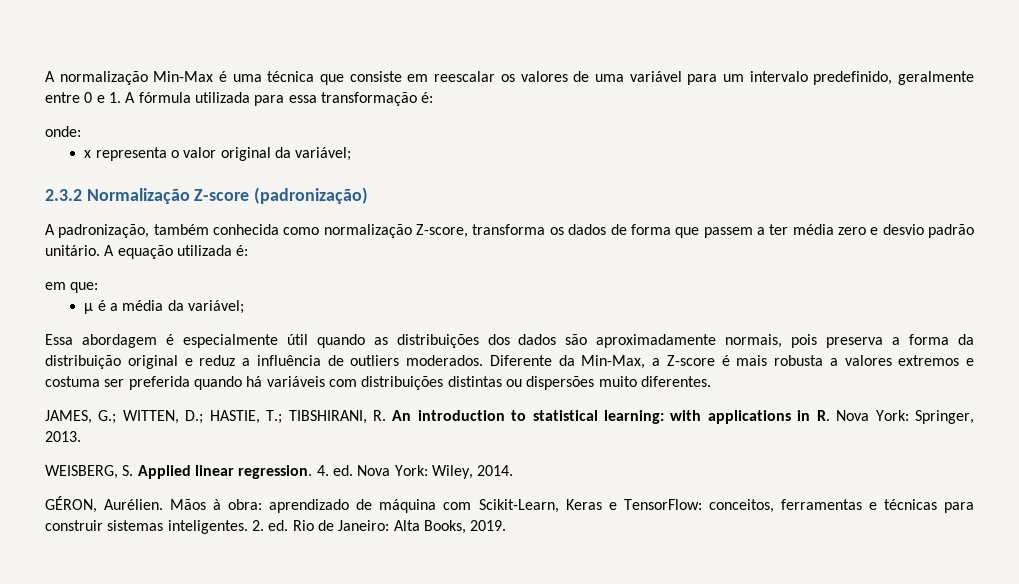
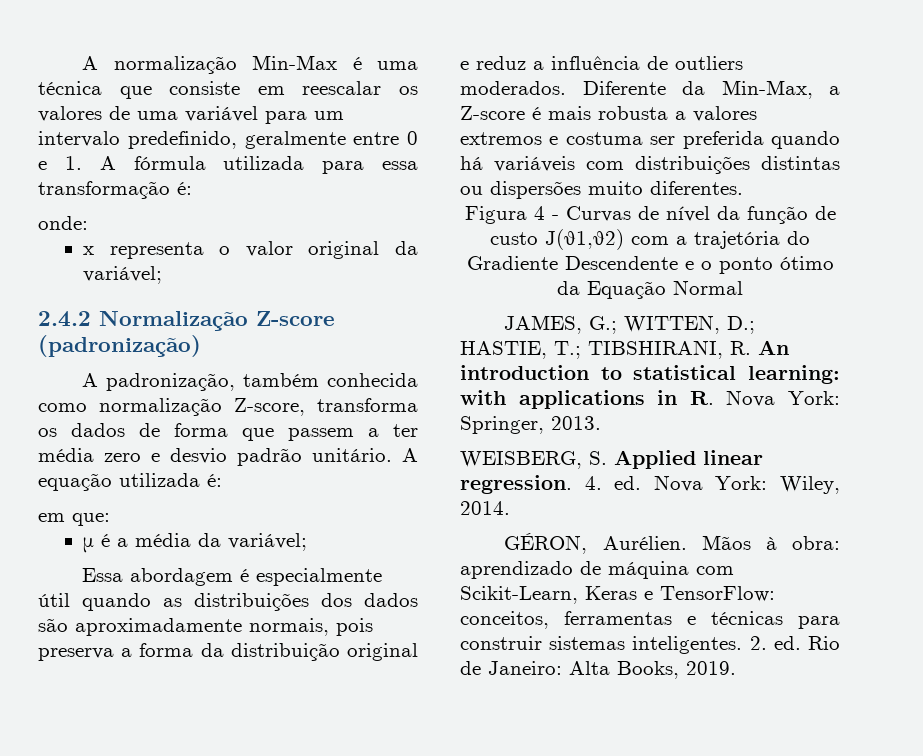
[45,189,82,201] 2.3.2 -> [38,311,91,327] 2.4.2
(711, 381) none -> [464,206,836,224] [490,229,810,250] [466,256,834,274] [557,280,743,299] // Figura 4 - Curvas de nível da função de custo J(θ1,θ2) com a trajetória do Gradiente Descendente e o ponto ótimo da Equação Normal

